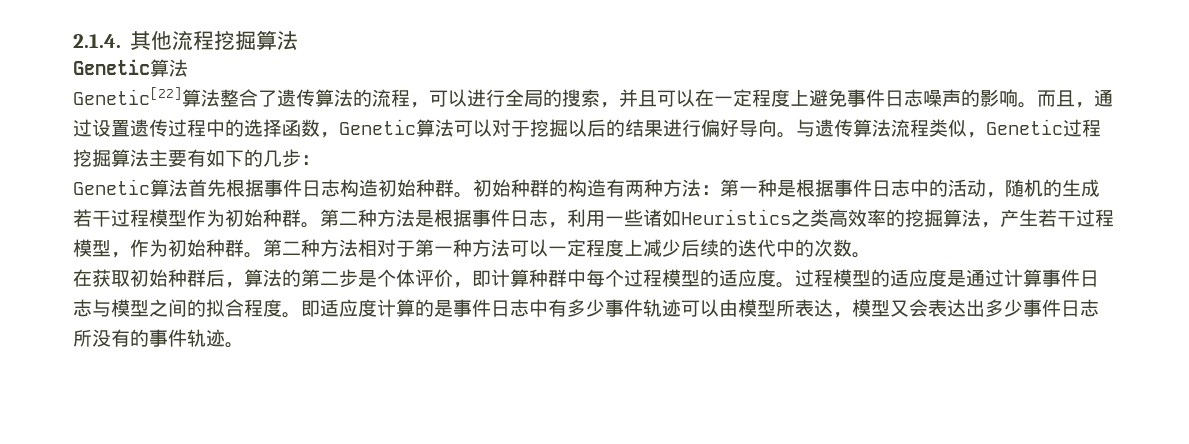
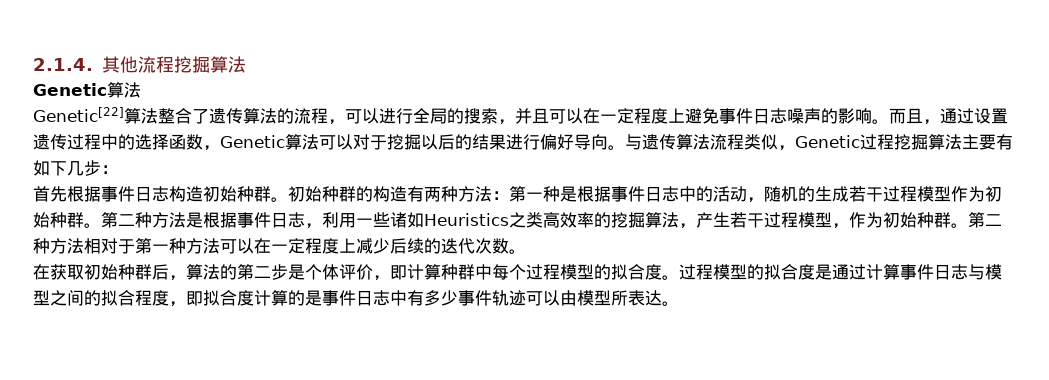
[244,149,263,167] 的 -> (67, 168) none
[73,179,188,197] Genetic算法 -> (118, 169) none
(548, 248) none -> [254,238,271,254] 在
[776,239,814,257] 中的 -> (475, 246) none
[719,269,757,287] 适应 -> [611,264,645,280] 拟合
[890,269,928,287] 适应 -> [764,264,798,280] 拟合
[282,299,358,318] 。即适应 -> [169,290,237,307] ，即拟合
[833,299,1099,318] [73,329,225,347] ，模型又会表达出多少事件日志所没有的事件轨迹 -> (662, 298) none

